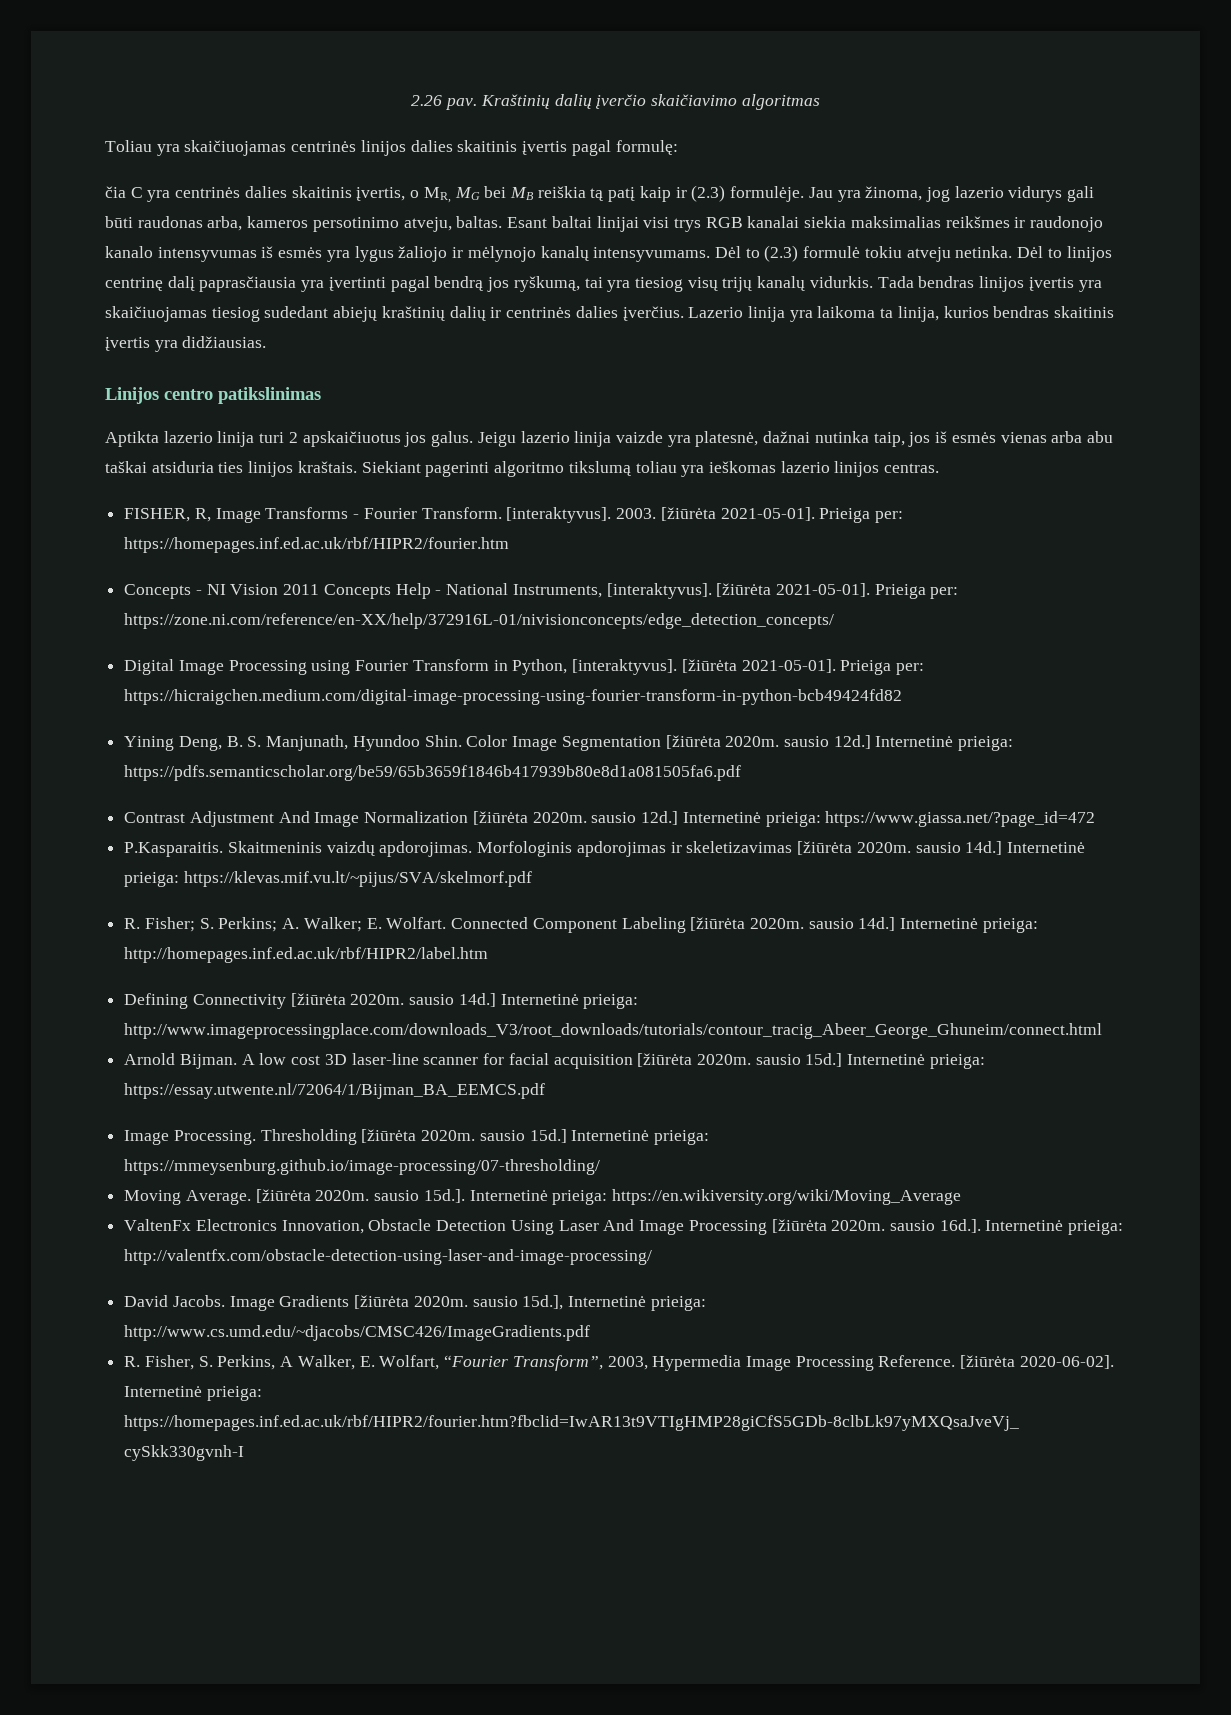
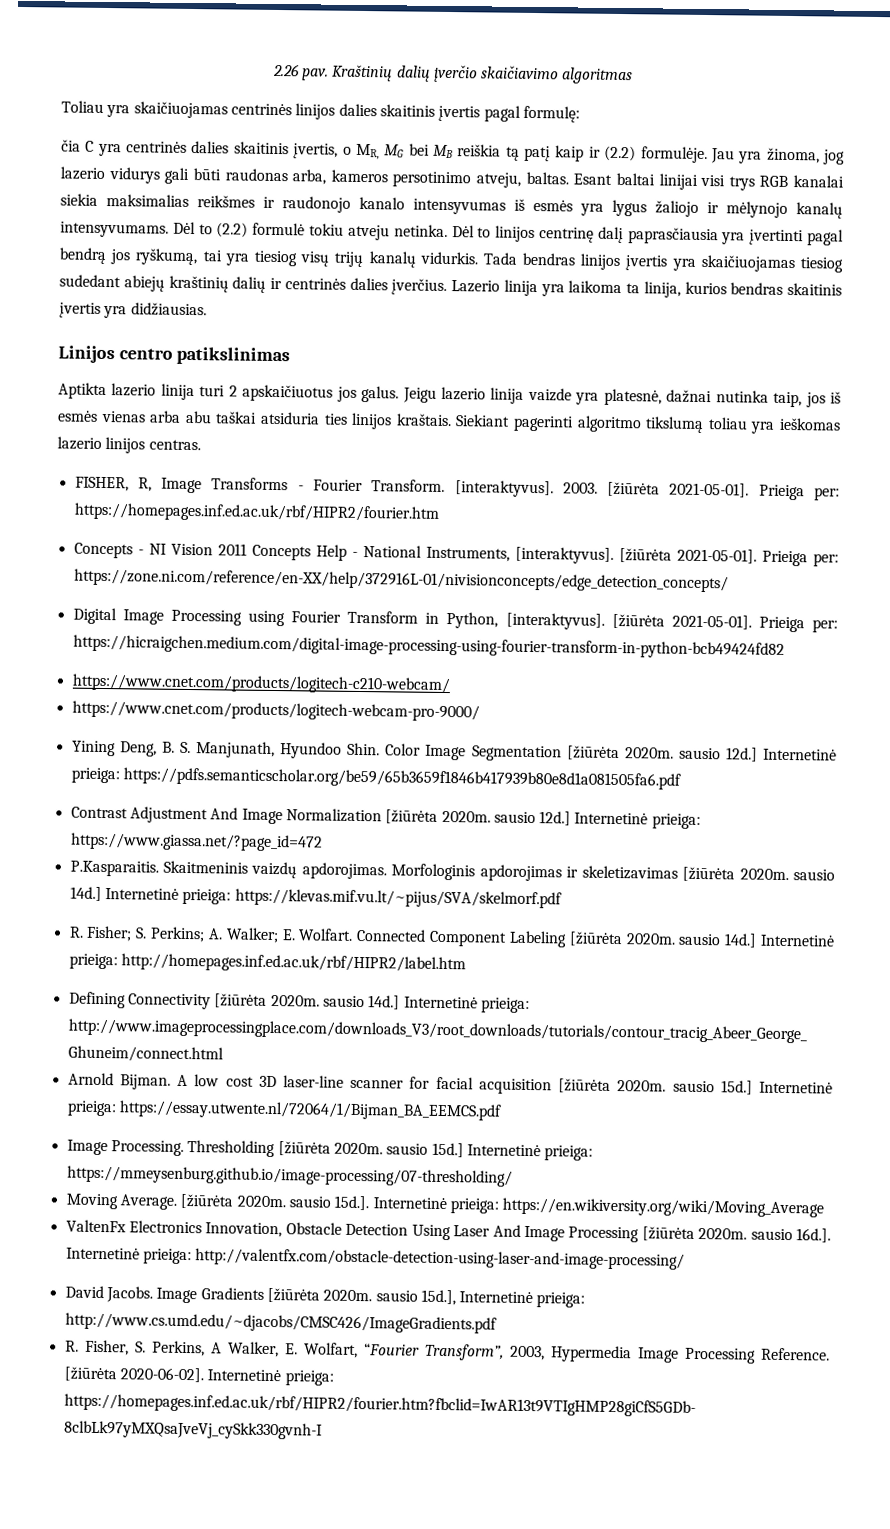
[691,185,726,202] (2.3) -> [604,145,637,162] (2.2)
[764,245,799,262] (2.3) -> [216,222,249,238] (2.2)
(903, 697) none -> [71,673,451,695] [71,700,480,722] // https://www.cnet.com/products/logitech-c210-webcam/ // https://www.cnet.com/products/logitech-webcam-pro-9000/

